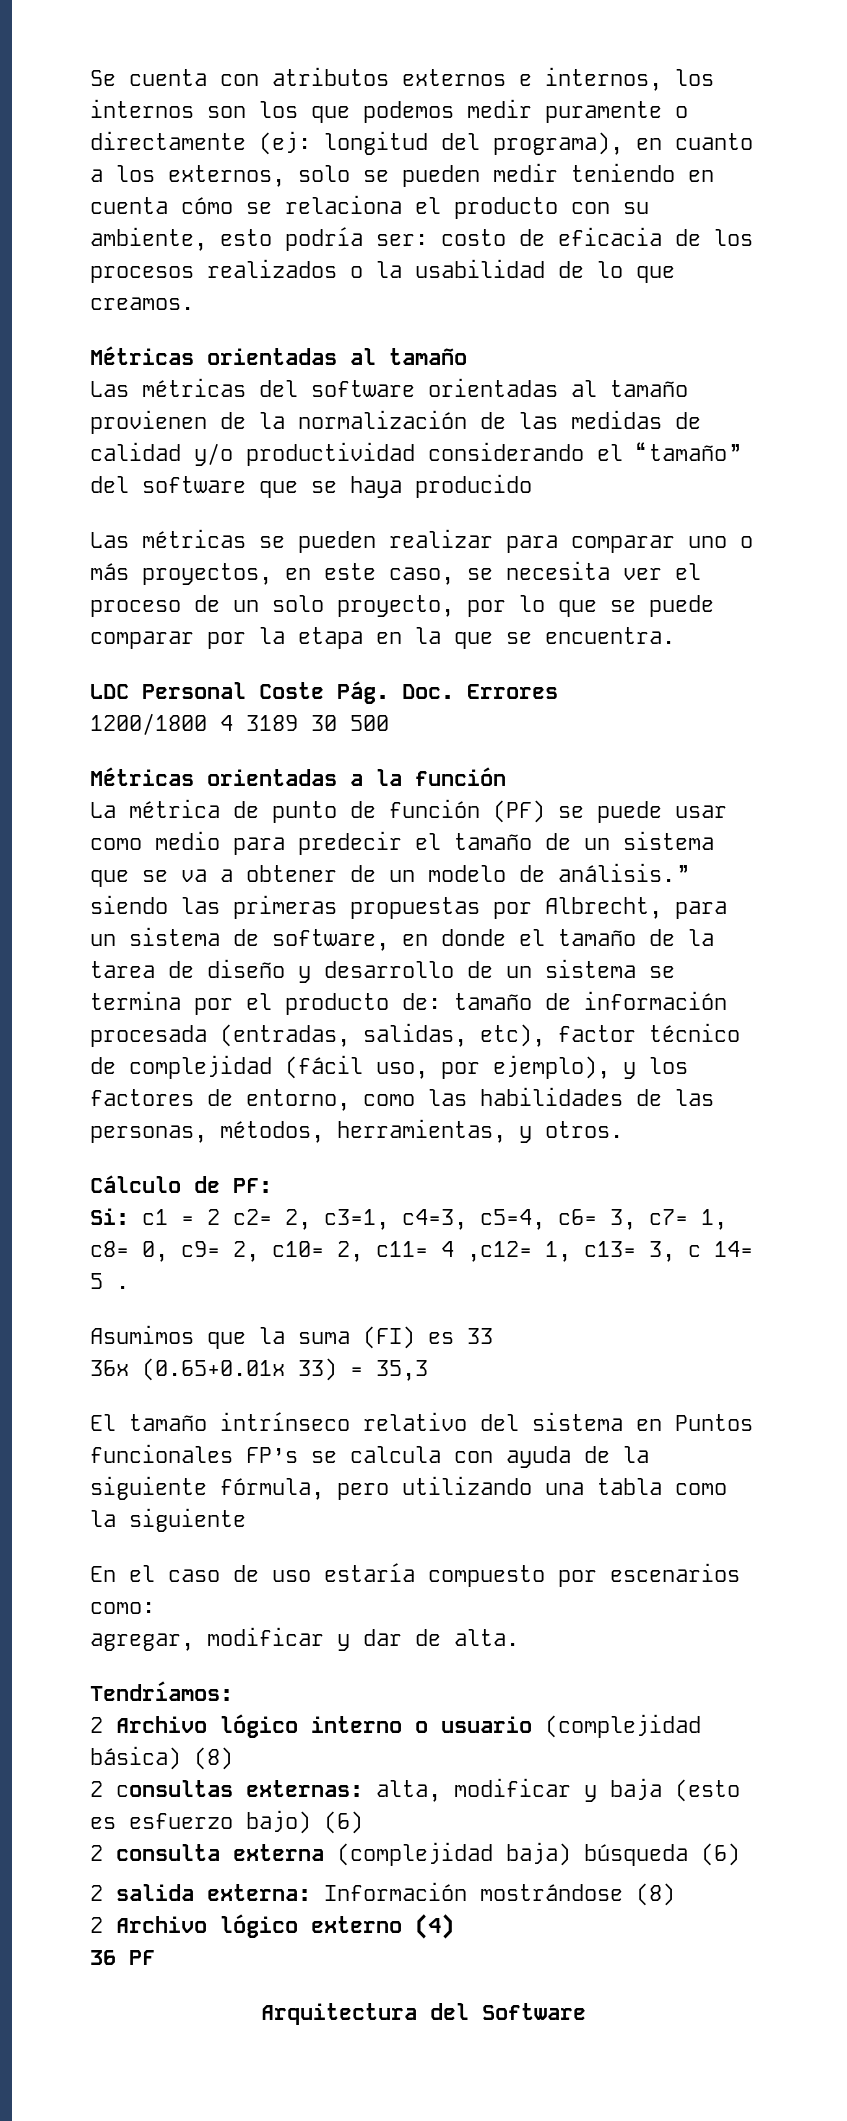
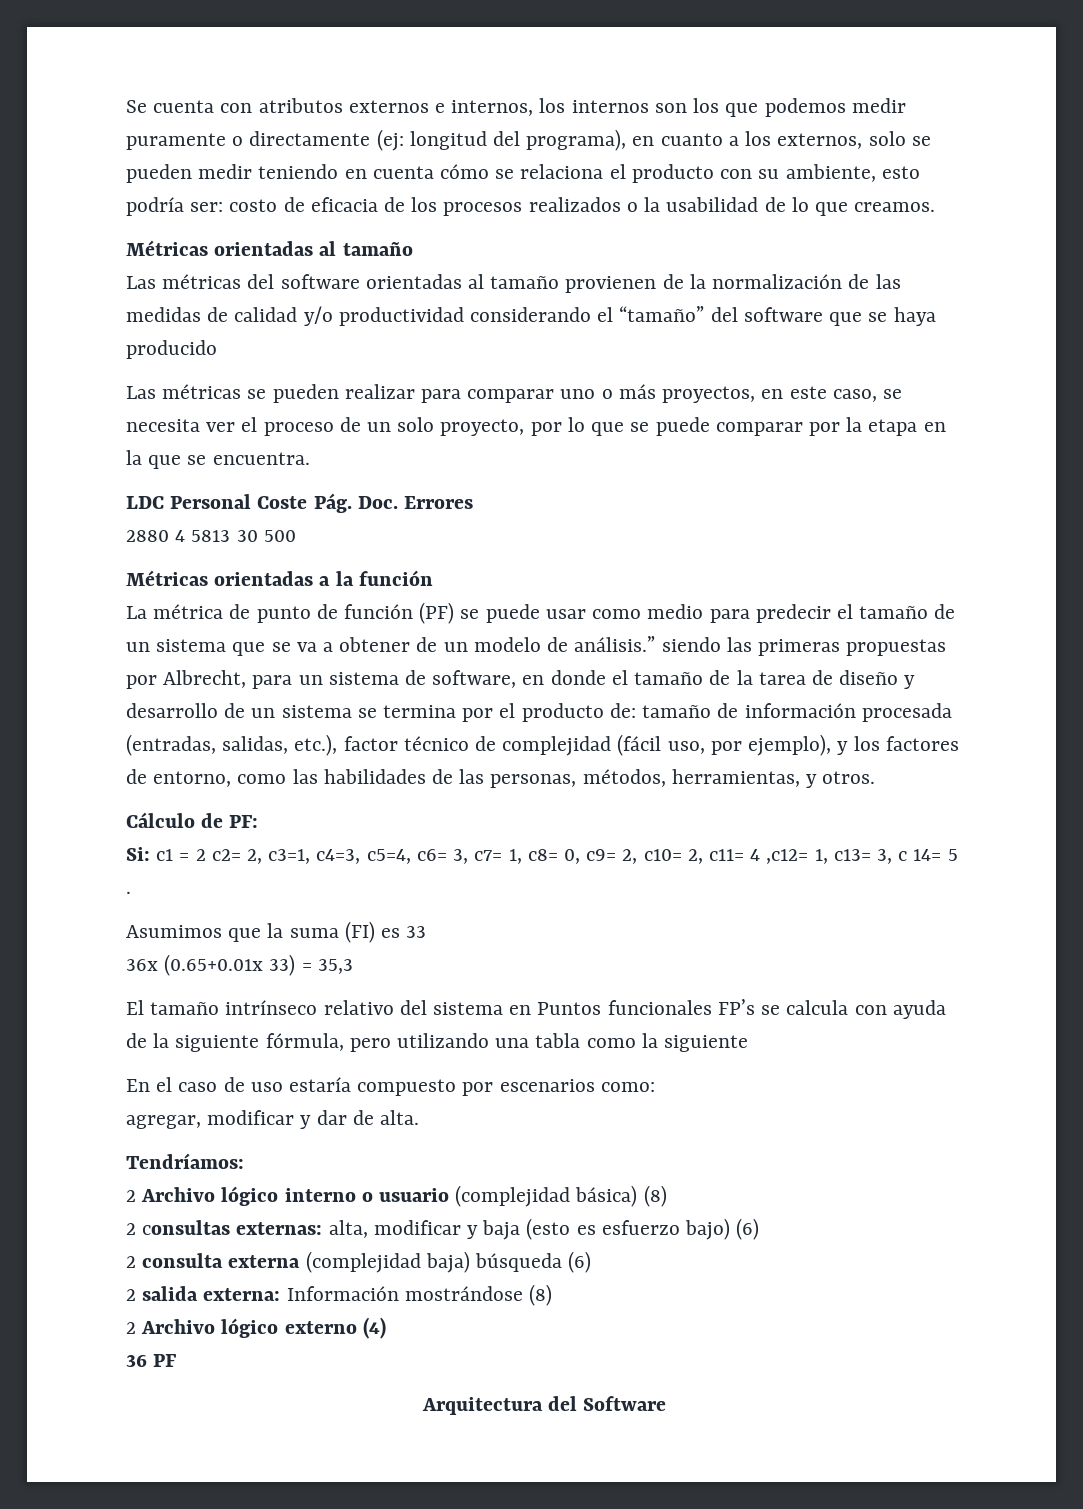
[90,713,298,735] 1200/1800 4 3189 -> [126,530,231,542] 2880 4 5813
[480,1024,545,1047] etc), -> [294,734,338,756] etc.),

